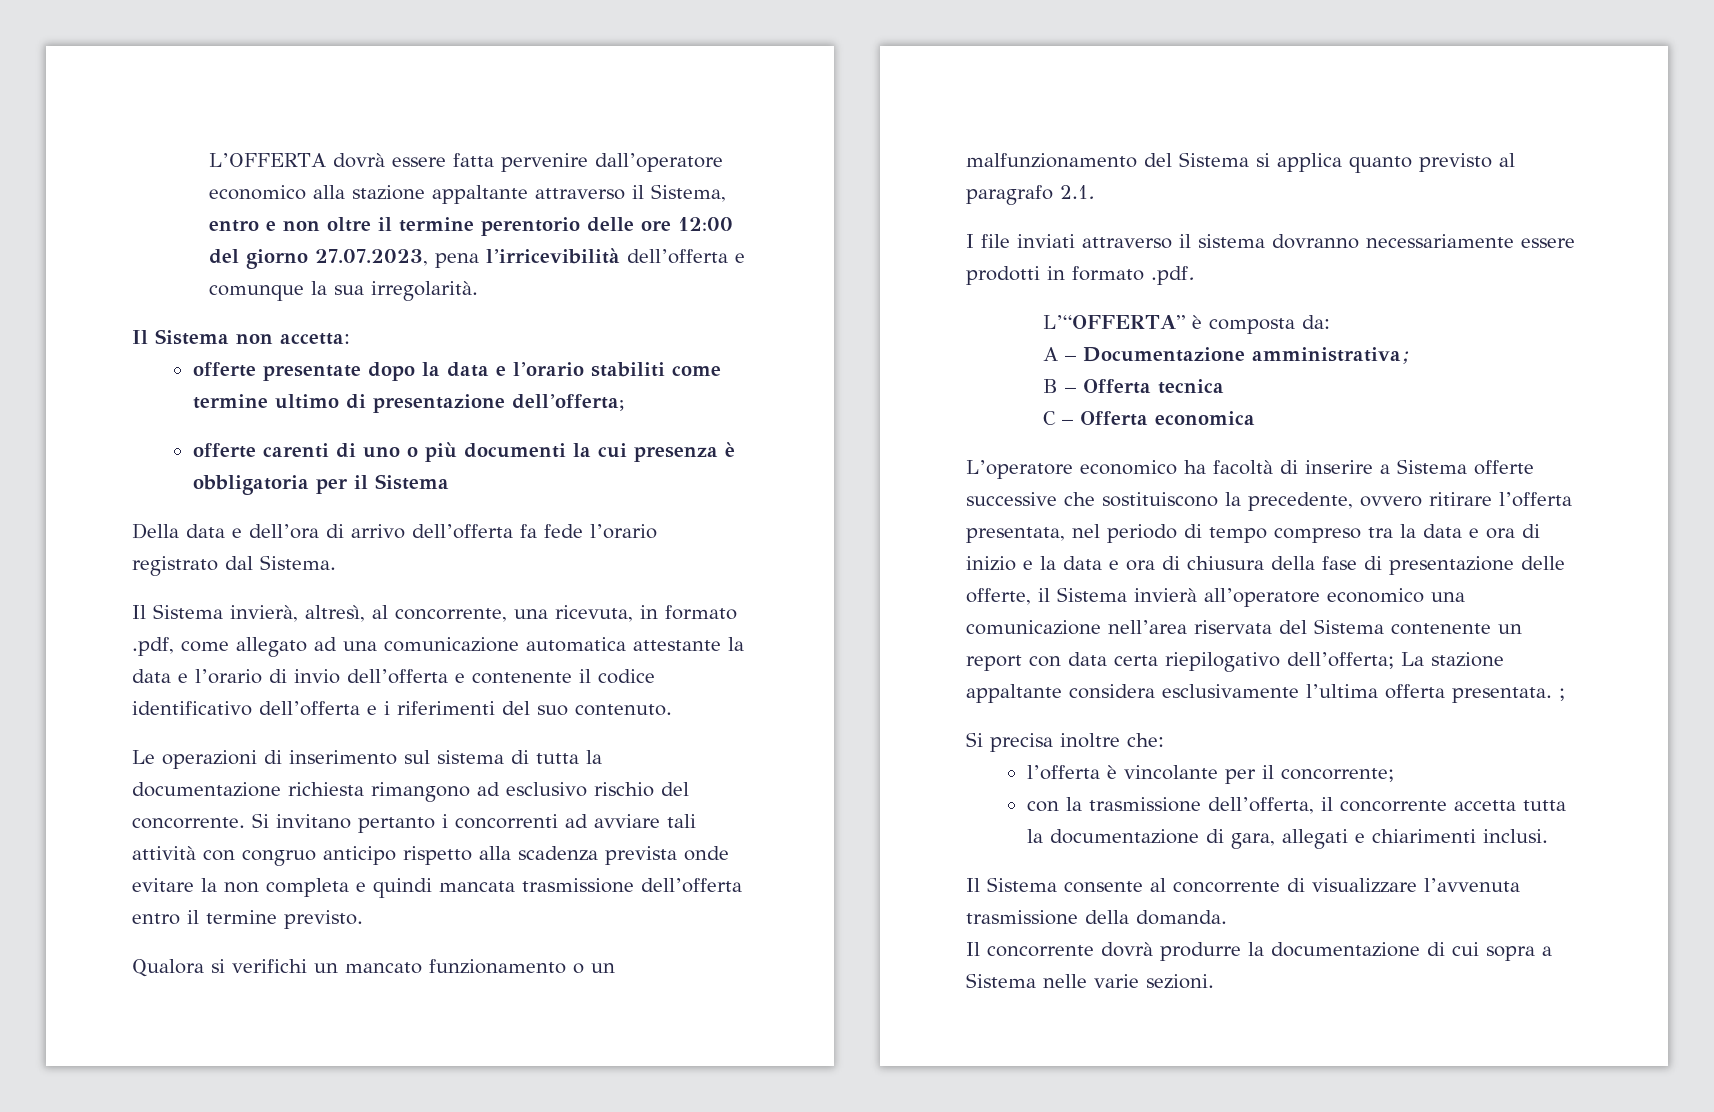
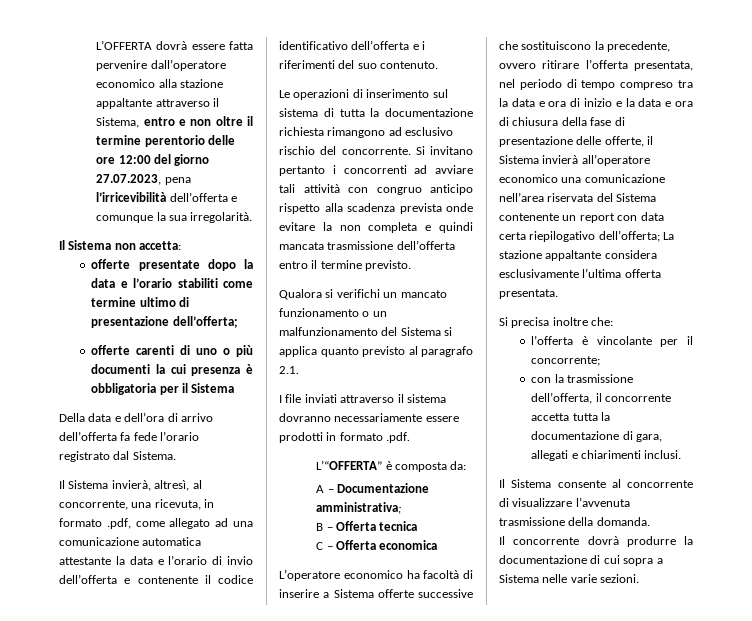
[1559,688,1565,701] ; -> (558, 294) none

